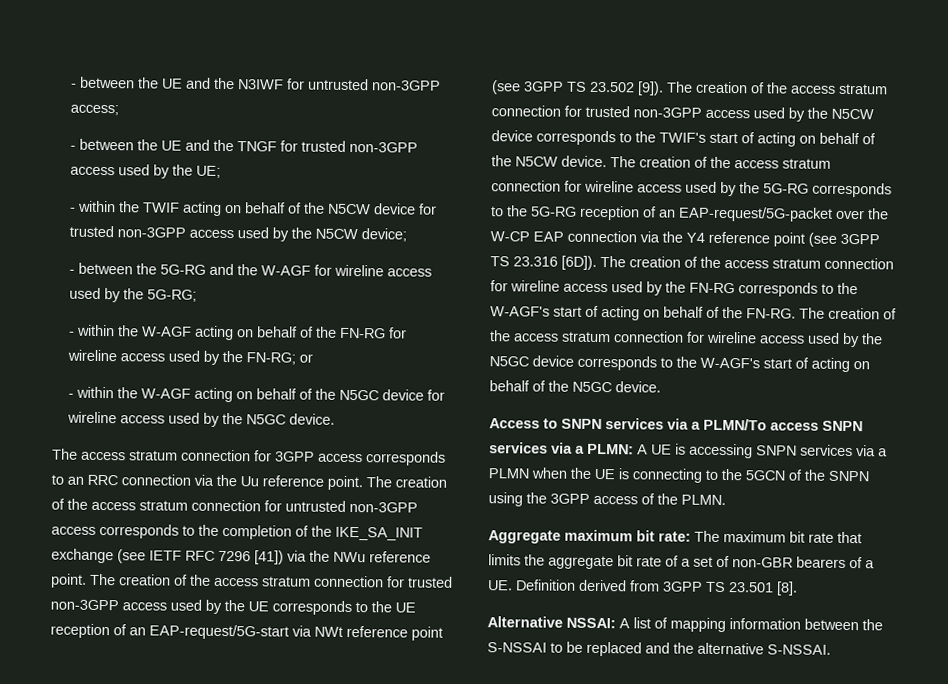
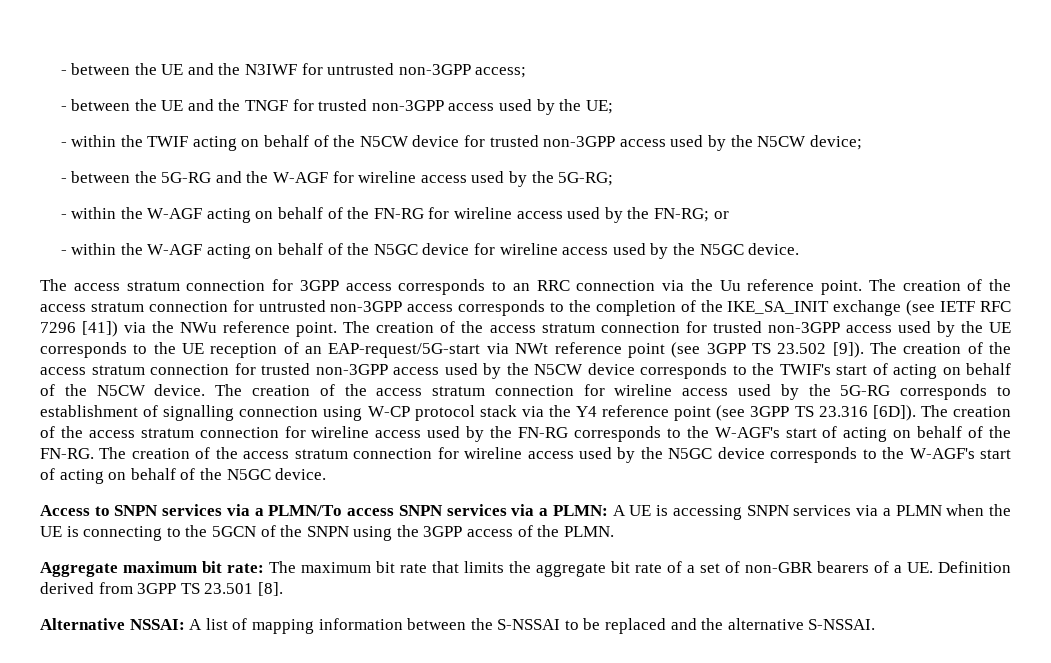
[507,205,889,222] [490,230,637,243] the 5G-RG reception of an EAP-request/5G-packet over the W-CP EAP connection -> [40,405,517,421] establishment of signalling connection using W-CP protocol stack

